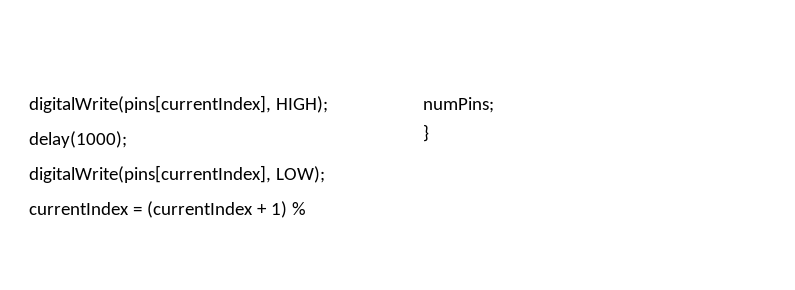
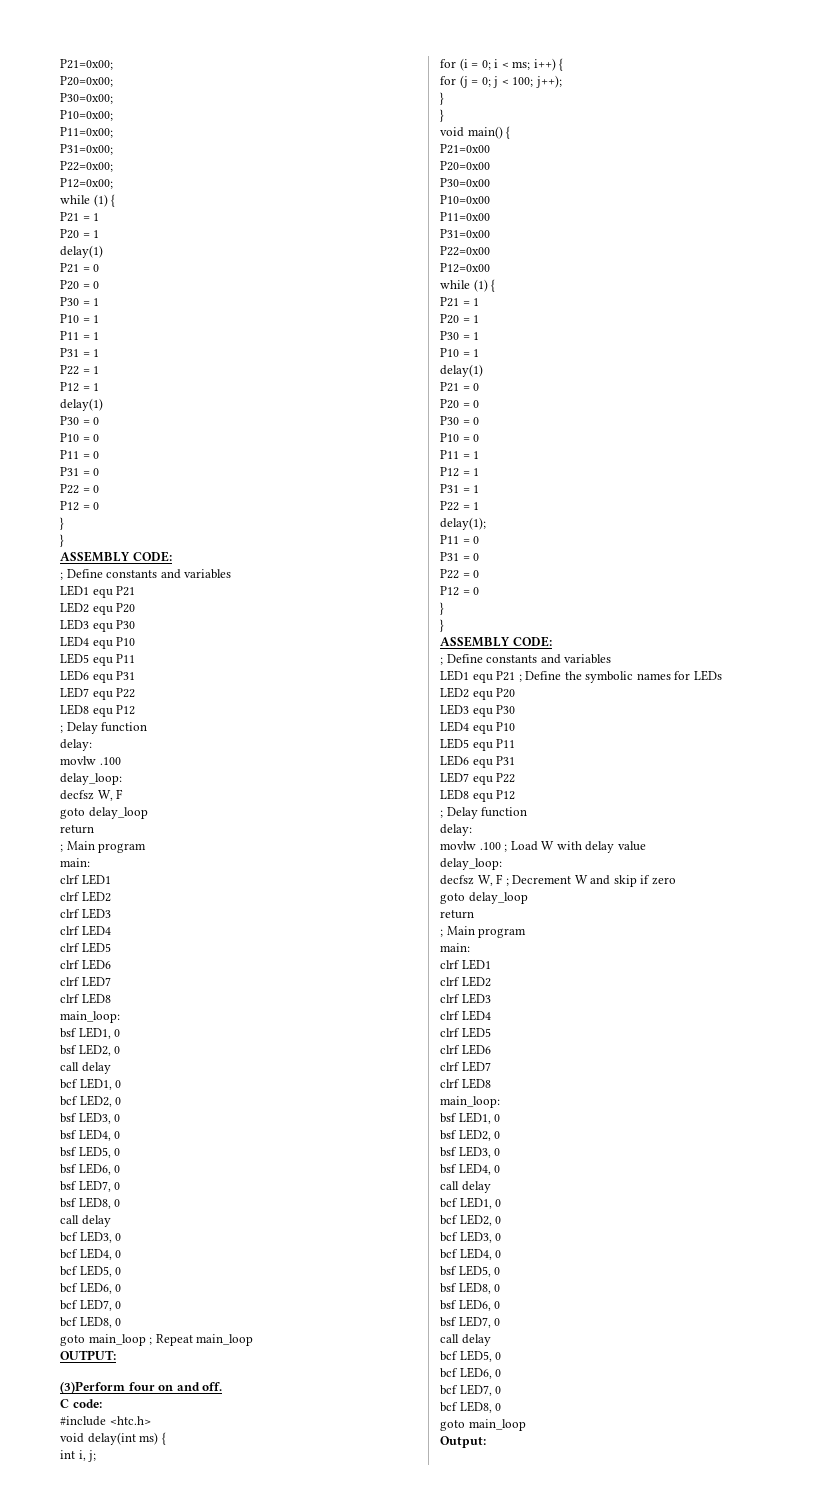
[29,95,328,113] [29,131,127,148] [29,165,325,183] [29,201,306,218] [423,97,494,113] [423,124,429,142] digitalWrite(pins[currentIndex], HIGH); // delay(1000); // digitalWrite(pins[currentIndex], LOW); // currentIndex = (currentIndex + 1) % numPins; // } -> [60,59,113,70] [60,76,113,87] [60,93,113,104] [60,110,113,121] [60,127,113,138] [60,144,113,155] [60,161,113,172] [60,178,113,189] [60,194,116,207] [60,212,100,222] [60,229,100,239] [60,245,103,258] [60,263,100,273] [60,280,100,290] [60,297,100,306] [60,314,100,323] [60,331,100,340] [60,348,100,357] [60,365,100,375] [60,382,100,392] [60,398,103,411] [60,416,100,425] [60,433,100,442] [60,450,100,459] [60,467,100,476] [60,484,100,494] [60,501,100,511] [60,517,64,530] [60,534,64,547] [60,551,172,562] [60,569,232,580] [60,585,136,598] [60,602,136,615] [60,619,136,632] [60,636,136,649] [60,653,136,666] [60,670,136,683] [60,687,136,700] [60,704,136,717] [60,722,148,734] [60,739,92,751] [60,756,121,765] [60,773,122,785] [60,789,124,801] [60,807,148,819] [60,825,94,834] [60,841,147,853] [60,858,90,867] [60,874,111,885] [60,891,111,902] [60,908,111,919] [60,925,111,936] [60,942,111,953] [60,959,111,970] [60,976,111,987] [60,993,111,1004] [60,1011,120,1023] [60,1027,121,1039] [60,1044,121,1056] [60,1062,111,1074] [60,1078,122,1090] [60,1095,122,1107] [60,1112,121,1124] [60,1129,121,1141] [60,1146,121,1158] [60,1163,121,1175] [60,1180,121,1192] [60,1197,121,1209] [60,1215,111,1227] [60,1231,122,1243] [60,1248,122,1260] [60,1265,122,1277] [60,1282,122,1294] [60,1299,122,1311] [60,1316,122,1328] [60,1334,254,1346] [60,1350,116,1360] [60,1381,223,1394] [60,1399,102,1408] [60,1416,151,1426] [60,1432,166,1445] [60,1450,97,1462] [440,58,564,71] [440,75,562,88] [440,92,444,105] [440,109,444,122] [440,126,511,139] [440,144,490,154] [440,161,490,171] [440,178,490,187] [440,195,490,204] [440,212,490,221] [440,229,490,238] [440,246,490,256] [440,263,490,273] [440,279,496,292] [440,297,480,307] [440,314,480,324] [440,331,480,340] [440,348,480,357] [440,364,483,377] [440,382,480,392] [440,399,480,409] [440,416,480,425] [440,433,480,442] [440,450,480,459] [440,467,480,477] [440,484,480,493] [440,501,480,511] [440,517,486,530] [440,535,480,544] [440,552,480,561] [440,569,480,579] [440,586,480,596] [440,602,444,615] [440,619,444,632] [440,636,552,647] [440,654,612,665] [440,670,722,683] [440,687,516,700] [440,704,516,717] [440,721,516,734] [440,738,516,751] [440,755,516,768] [440,772,516,785] [440,789,516,802] [440,807,528,819] [440,824,472,836] [440,841,646,853] [440,858,502,870] [440,874,676,887] [440,892,528,904] [440,910,474,919] [440,926,527,938] [440,943,470,952] [440,959,491,970] [440,976,491,987] [440,993,491,1004] [440,1010,491,1021] [440,1027,491,1038] [440,1044,491,1055] [440,1061,491,1072] [440,1078,491,1089] [440,1096,500,1108] [440,1112,501,1124] [440,1129,501,1141] [440,1146,501,1158] [440,1163,501,1175] [440,1181,491,1193] [440,1197,502,1209] [440,1214,502,1226] [440,1231,502,1243] [440,1248,502,1260] [440,1265,501,1277] [440,1282,501,1294] [440,1299,501,1311] [440,1316,501,1328] [440,1334,491,1346] [440,1350,502,1362] [440,1367,502,1379] [440,1384,502,1396] [440,1401,502,1413] [440,1419,526,1431] [440,1436,486,1448] P21=0x00; // P20=0x00; // P30=0x00; // P10=0x00; // P11=0x00; // P31=0x00; // P22=0x00; // P12=0x00; // while (1) { // P21 = 1 // P20 = 1 // delay(1) // P21 = 0 // P20 = 0 // P30 = 1 // P10 = 1 // P11 = 1 // P31 = 1 // P22 = 1 // P12 = 1 // delay(1) // P30 = 0 // P10 = 0 // P11 = 0 // P31 = 0 // P22 = 0 // P12 = 0 // } // } // ASSEMBLY CODE: // ; Define constants and variables // LED1 equ P21 // LED2 equ P20 // LED3 equ P30 // LED4 equ P10 // LED5 equ P11 // LED6 equ P31 // LED7 equ P22 // LED8 equ P12 // ; Delay function // delay: // movlw .100 // delay_loop: // decfsz W, F // goto delay_loop // return // ; Main program // main: // clrf LED1 // clrf LED2 // clrf LED3 // clrf LED4 // clrf LED5 // clrf LED6 // clrf LED7 // clrf LED8 // main_loop: // bsf LED1, 0 // bsf LED2, 0 // call delay // bcf LED1, 0 // bcf LED2, 0 // bsf LED3, 0 // bsf LED4, 0 // bsf LED5, 0 // bsf LED6, 0 // bsf LED7, 0 // bsf LED8, 0 // call delay // bcf LED3, 0 // bcf LED4, 0 // bcf LED5, 0 // bcf LED6, 0 // bcf LED7, 0 // bcf LED8, 0 // goto main_loop ; Repeat main_loop // OUTPUT: // (3)Perform four on and off. // C code: // #include <htc.h> // void delay(int ms) { // int i, j; // for (i = 0; i < ms; i++) { // for (j = 0; j < 100; j++); // } // } // void main() { // P21=0x00 // P20=0x00 // P30=0x00 // P10=0x00 // P11=0x00 // P31=0x00 // P22=0x00 // P12=0x00 // while (1) { // P21 = 1 // P20 = 1 // P30 = 1 // P10 = 1 // delay(1) // P21 = 0 // P20 = 0 // P30 = 0 // P10 = 0 // P11 = 1 // P12 = 1 // P31 = 1 // P22 = 1 // delay(1); // P11 = 0 // P31 = 0 // P22 = 0 // P12 = 0 // } // } // ASSEMBLY CODE: // ; Define constants and variables // LED1 equ P21 ; Define the symbolic names for LEDs // LED2 equ P20 // LED3 equ P30 // LED4 equ P10 // LED5 equ P11 // LED6 equ P31 // LED7 equ P22 // LED8 equ P12 // ; Delay function // delay: // movlw .100 ; Load W with delay value // delay_loop: // decfsz W, F ; Decrement W and skip if zero // goto delay_loop // return // ; Main program // main: // clrf LED1 // clrf LED2 // clrf LED3 // clrf LED4 // clrf LED5 // clrf LED6 // clrf LED7 // clrf LED8 // main_loop: // bsf LED1, 0 // bsf LED2, 0 // bsf LED3, 0 // bsf LED4, 0 // call delay // bcf LED1, 0 // bcf LED2, 0 // bcf LED3, 0 // bcf LED4, 0 // bsf LED5, 0 // bsf LED8, 0 // bsf LED6, 0 // bsf LED7, 0 // call delay // bcf LED5, 0 // bcf LED6, 0 // bcf LED7, 0 // bcf LED8, 0 // goto main_loop // Output:

